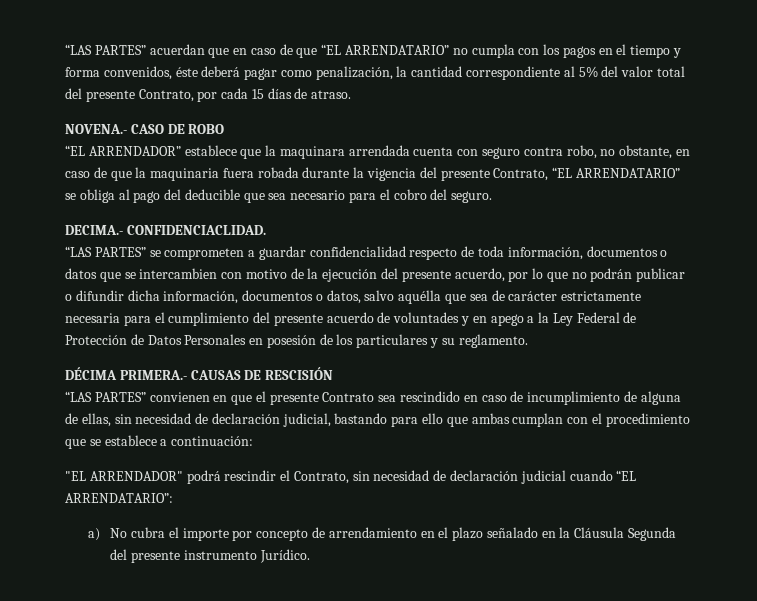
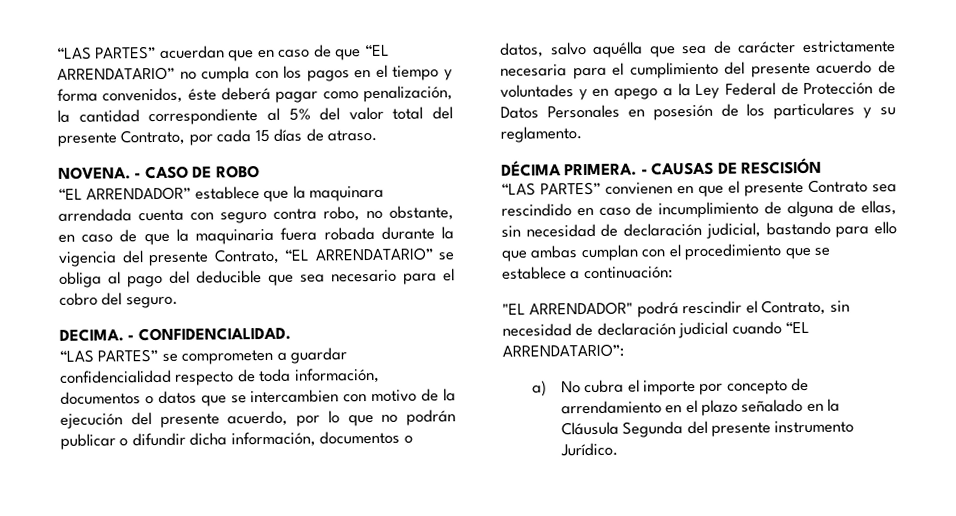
[65,124,127,134] NOVENA.- -> [58,166,142,180] NOVENA. -
[65,225,266,235] DECIMA.- CONFIDENCIACLIDAD. -> [59,326,291,342] DECIMA. - CONFIDENCIALIDAD.
[119,370,187,380] PRIMERA.- -> [564,163,648,177] PRIMERA. -

